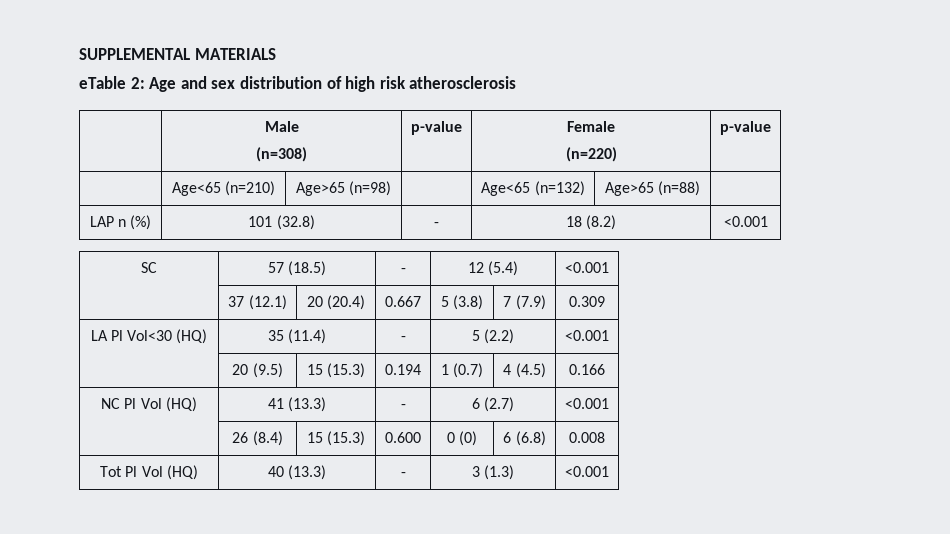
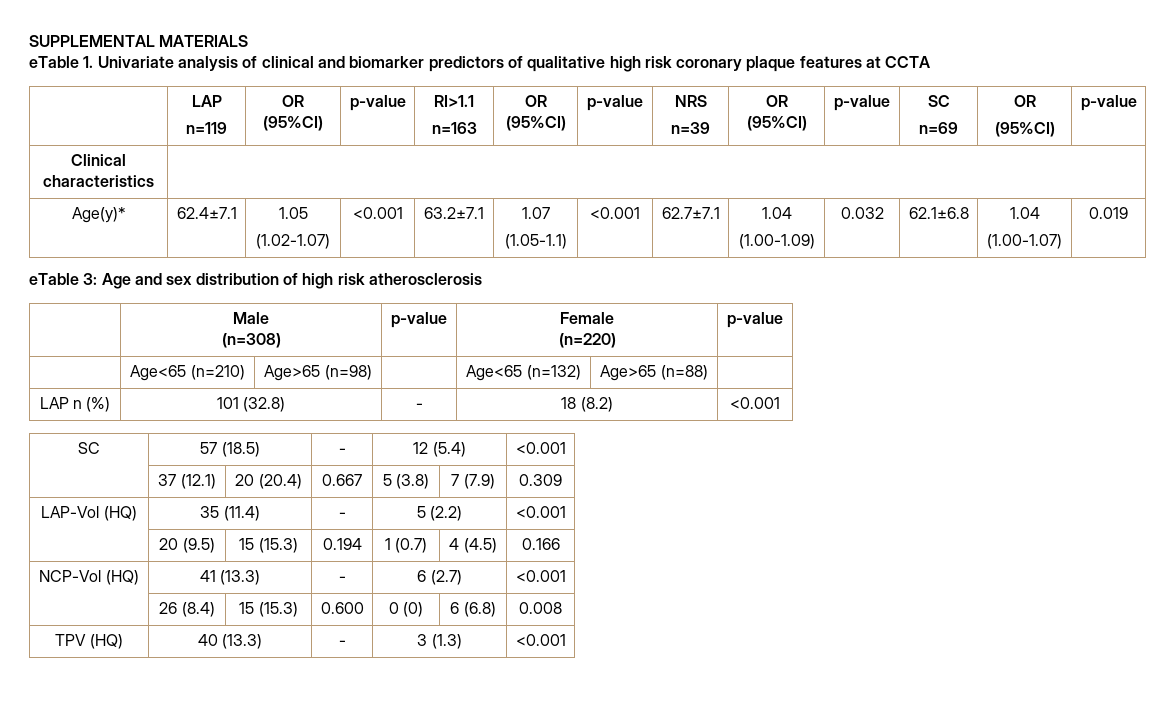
[130,77,145,89] 2: -> [83,56,931,72] [191,95,222,107] [186,122,227,134] [282,95,304,107] [263,116,323,131] [349,95,406,111] [434,95,474,107] [431,122,477,134] [524,95,547,107] [505,116,566,131] [587,95,643,111] [674,95,707,107] [671,122,710,134] [765,95,788,107] [746,116,807,131] [834,95,890,111] [927,95,950,107] [919,122,958,134] [1013,95,1036,107] [994,122,1055,137] [1080,95,1137,111] [71,154,126,166] [43,175,154,187] [71,207,126,223] [176,207,237,219] [278,207,308,219] [256,234,330,249] [352,207,403,219] [424,207,484,219] [521,207,550,219] [504,234,567,249] [590,207,640,219] [661,207,720,219] [761,207,792,219] [738,234,815,249] [840,207,884,219] [908,207,969,219] [1009,207,1040,219] [987,234,1062,249] [1089,207,1128,219] [29,273,98,285] 1. Univariate analysis of clinical and biomarker predictors of qualitative high risk coronary plaque features at CCTA // | LAP // n=119 | OR (95%CI) | p-value | RI>1.1 // n=163 | OR (95%CI) | p-value | NRS // n=39 | OR (95%CI) | p-value | SC // n=69 | OR // (95%CI) | p-value // Clinical characteristics | // Age(y)* | 62.4±7.1 | 1.05 // (1.02-1.07) | <0.001 | 63.2±7.1 | 1.07 // (1.05-1.1) | <0.001 | 62.7±7.1 | 1.04 // (1.00-1.09) | 0.032 | 62.1±6.8 | 1.04 // (1.00-1.07) | 0.019 // eTable 3:
[90,330,173,341] LA Pl Vol<30 -> [41,506,100,518] LAP-Vol
[101,398,162,409] NC Pl Vol -> [39,570,102,582] NCP-Vol
[100,466,163,477] Tot Pl Vol -> [55,634,87,646] TPV

